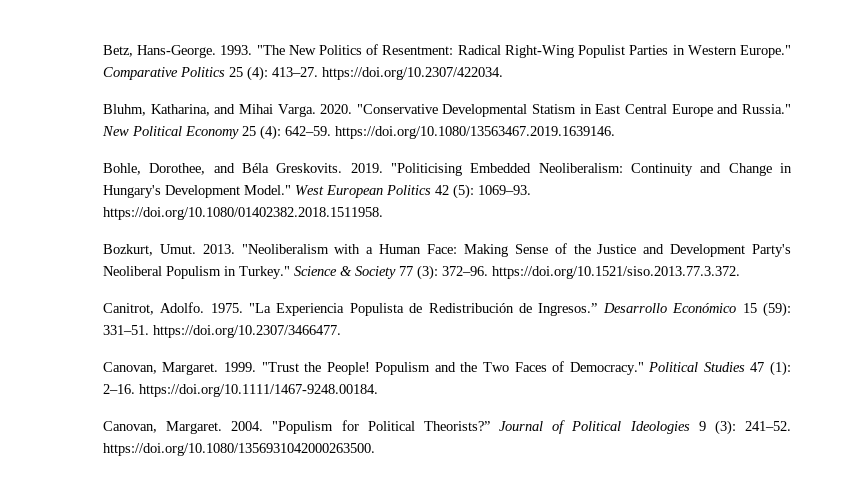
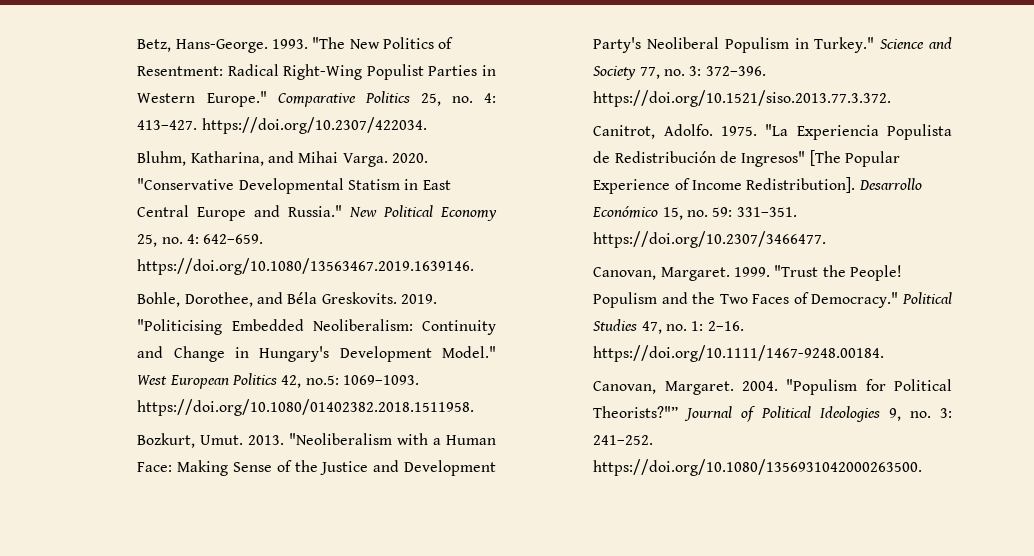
[228,66,318,81] 25 (4): 413–27. -> [420,93,496,106] [137,120,198,130] 25, no. 4: 413–427.
[241,125,331,140] 25 (4): 642–59. -> [137,234,264,247] 25, no. 4: 642–659.
[434,184,531,199] 42 (5): 1069–93. -> [281,375,419,388] 42, no.5: 1069–1093.
[339,265,488,280] & Society 77 (3): 372–96. -> [929,37,952,49] [593,66,766,80] and Society 77, no. 3: 372–396.
[538,302,791,317] [102,325,149,335] Ingresos.” Desarrollo Económico 15 (59): 331–51. -> [741,150,900,167] [593,177,922,194] [592,206,797,220] Ingresos" [The Popular Experience of Income Redistribution]. Desarrollo Económico 15, no. 59: 331–351.
[750,361,791,376] 47 (1): -> [641,321,704,334] 47, no. 1:
[423,421,490,431] Theorists?” -> [593,406,679,418] Theorists?"”
[698,420,791,435] 9 (3): 241–52. -> [889,408,952,421] [593,435,654,445] 9, no. 3: 241–252.

